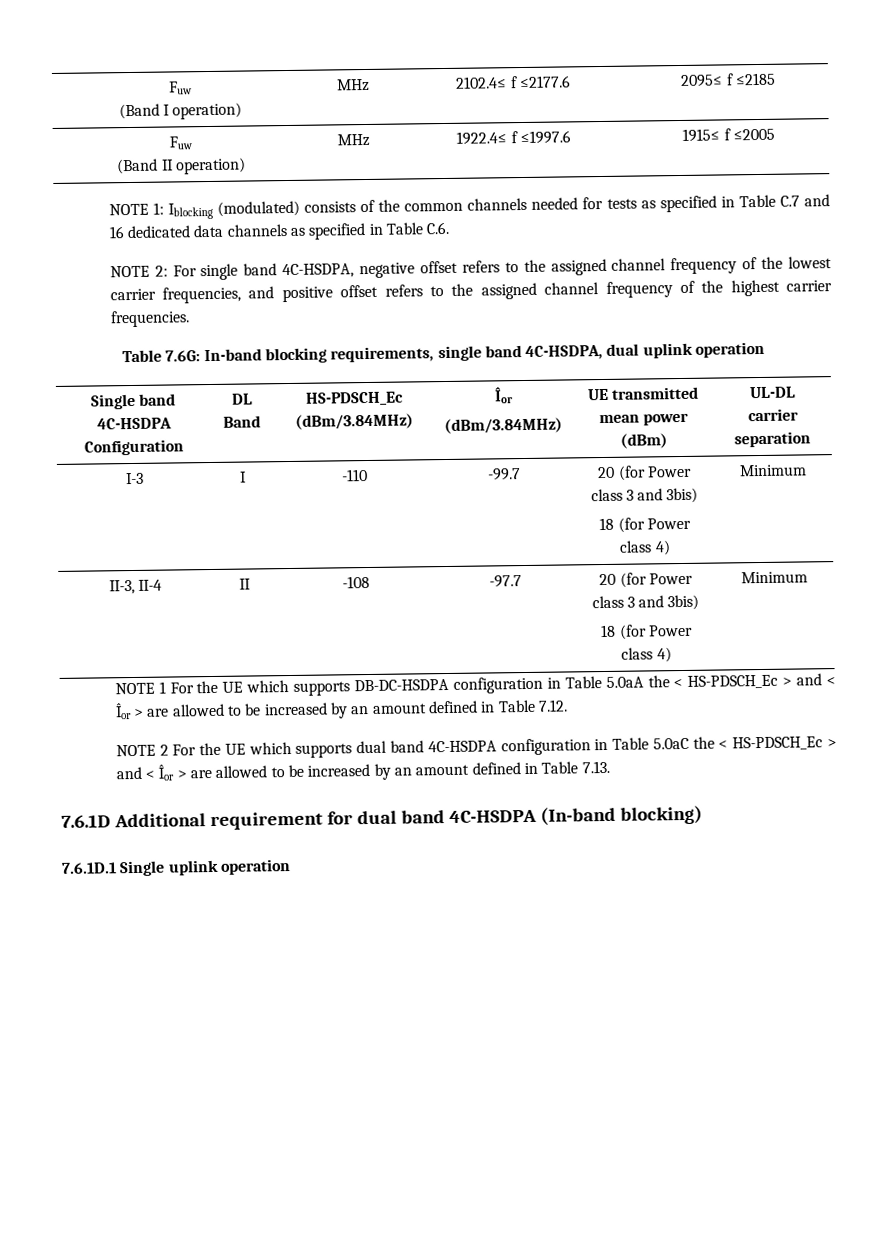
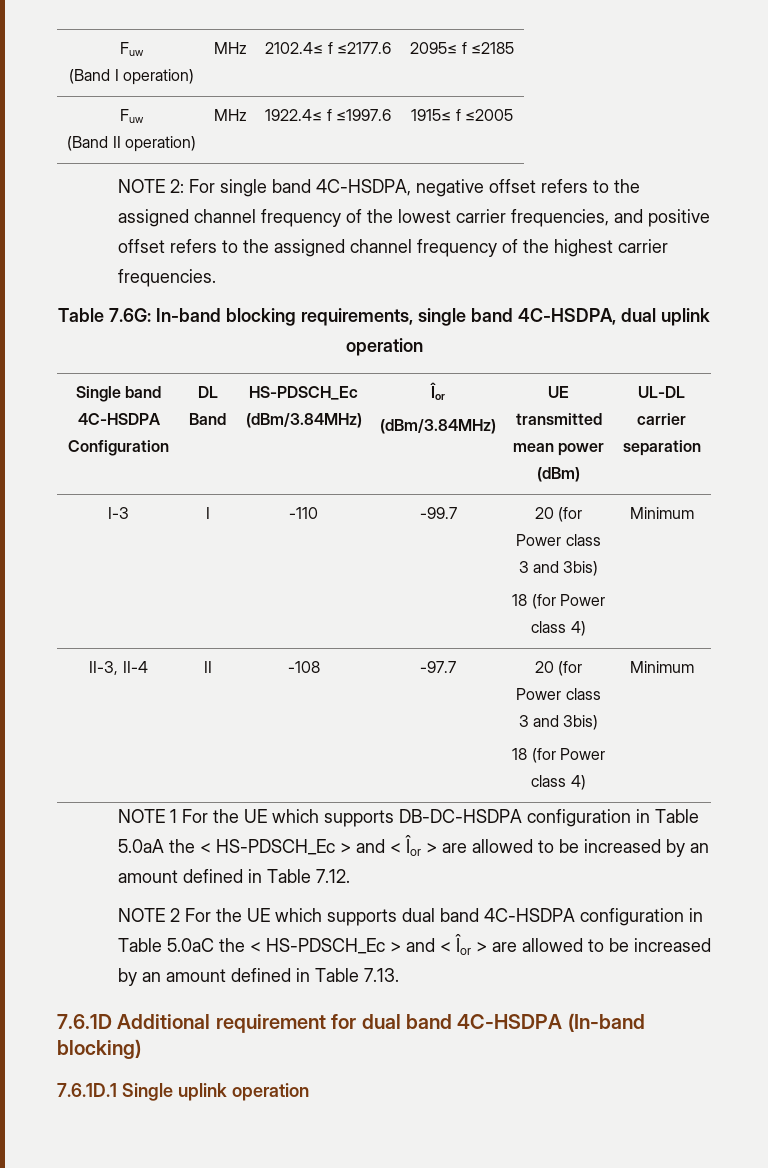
[108,194,831,220] [108,221,450,240] // NOTE 1: Iblocking (modulated) consists of the common channels needed for tests as specified in Table C.7 and 16 dedicated data channels as specified in Table C.6. -> (513, 115) none

